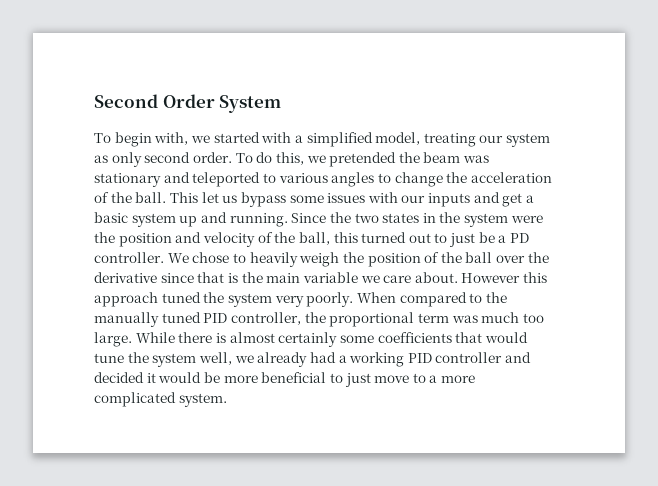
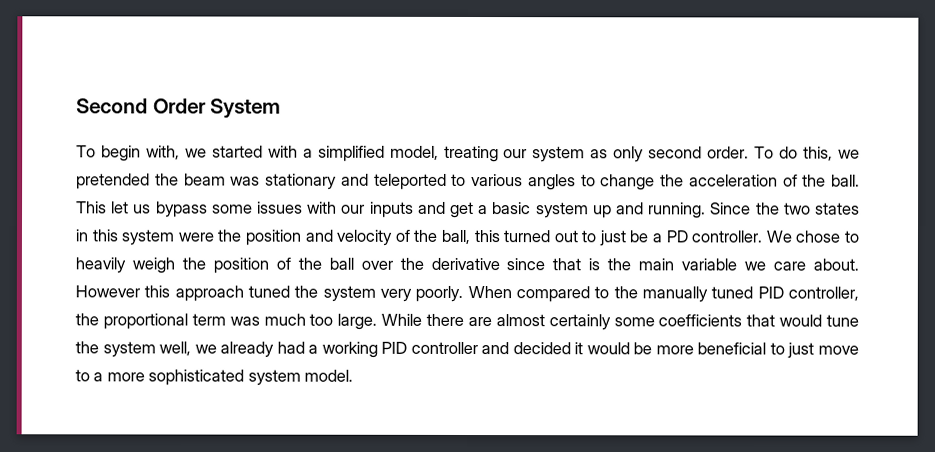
[439,212,461,223] the -> [91,229,118,242] this
[215,333,226,343] is -> [467,317,492,327] are
[94,392,227,407] complicated system. -> [148,369,354,386] sophisticated system model.

